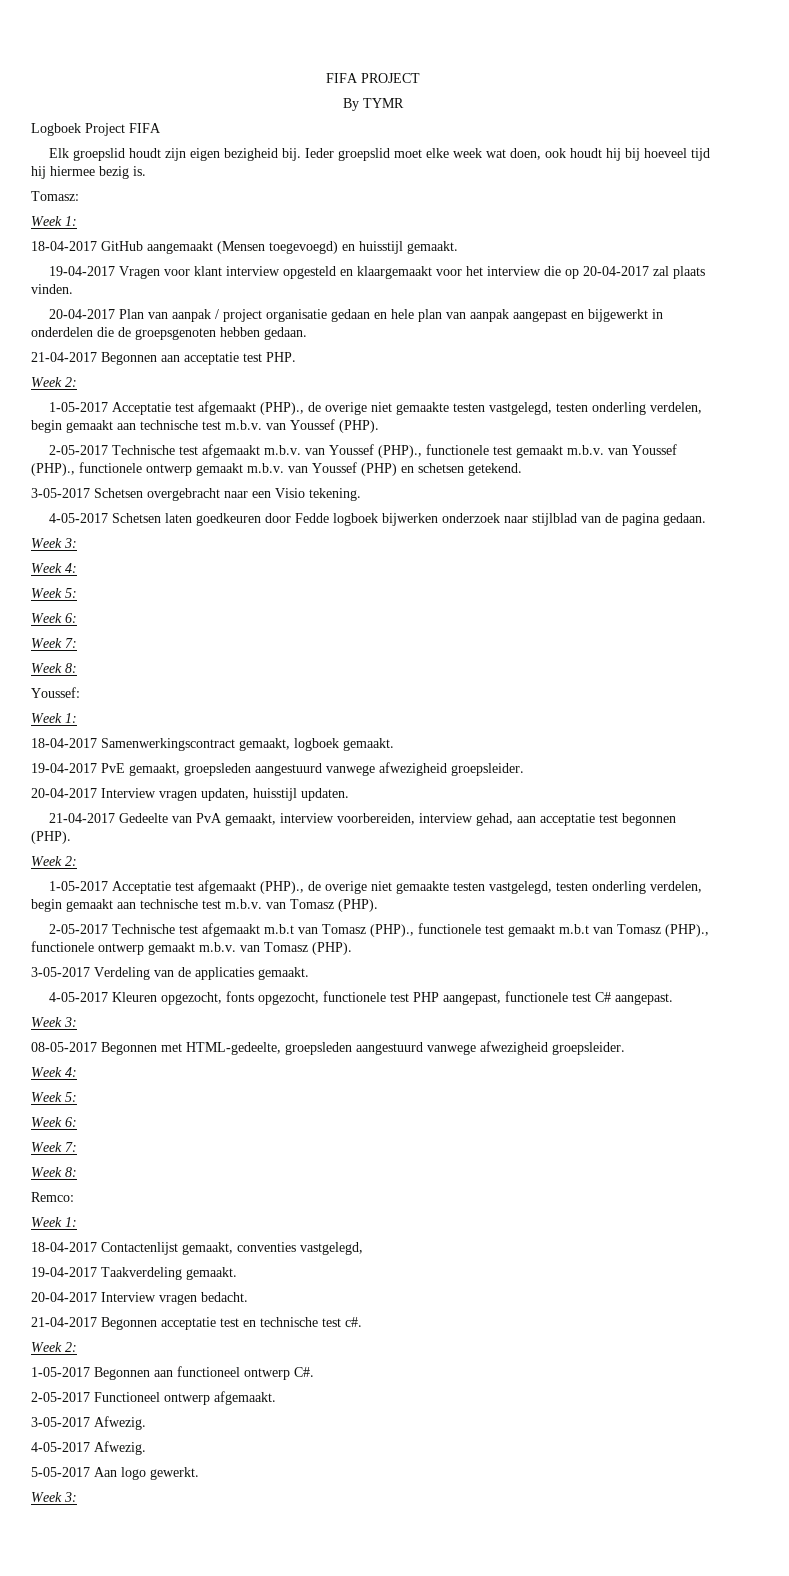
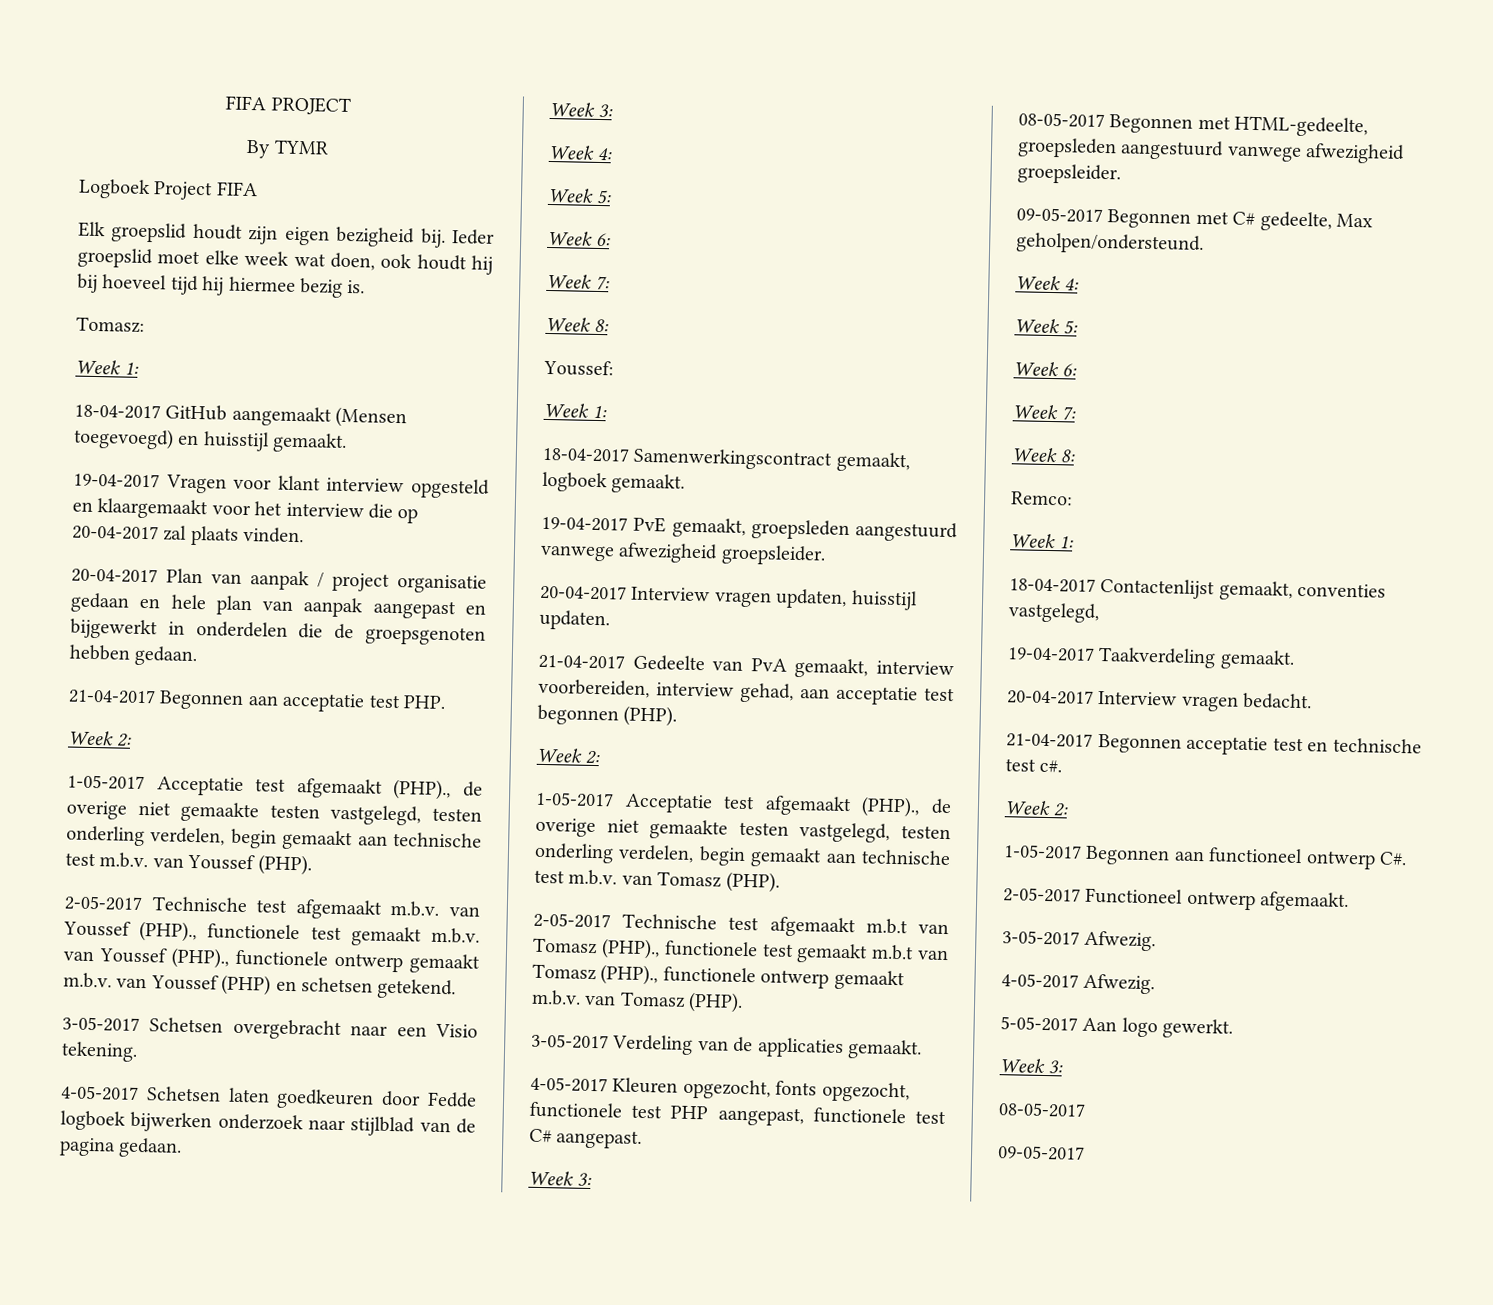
(625, 1048) none -> [1016,207,1373,232] [1016,232,1204,256] // 09-05-2017 Begonnen met C# gedeelte, Max geholpen/ondersteund.
(77, 1497) none -> [998,1102,1086,1118] [997,1145,1085,1161] // 08-05-2017 // 09-05-2017

